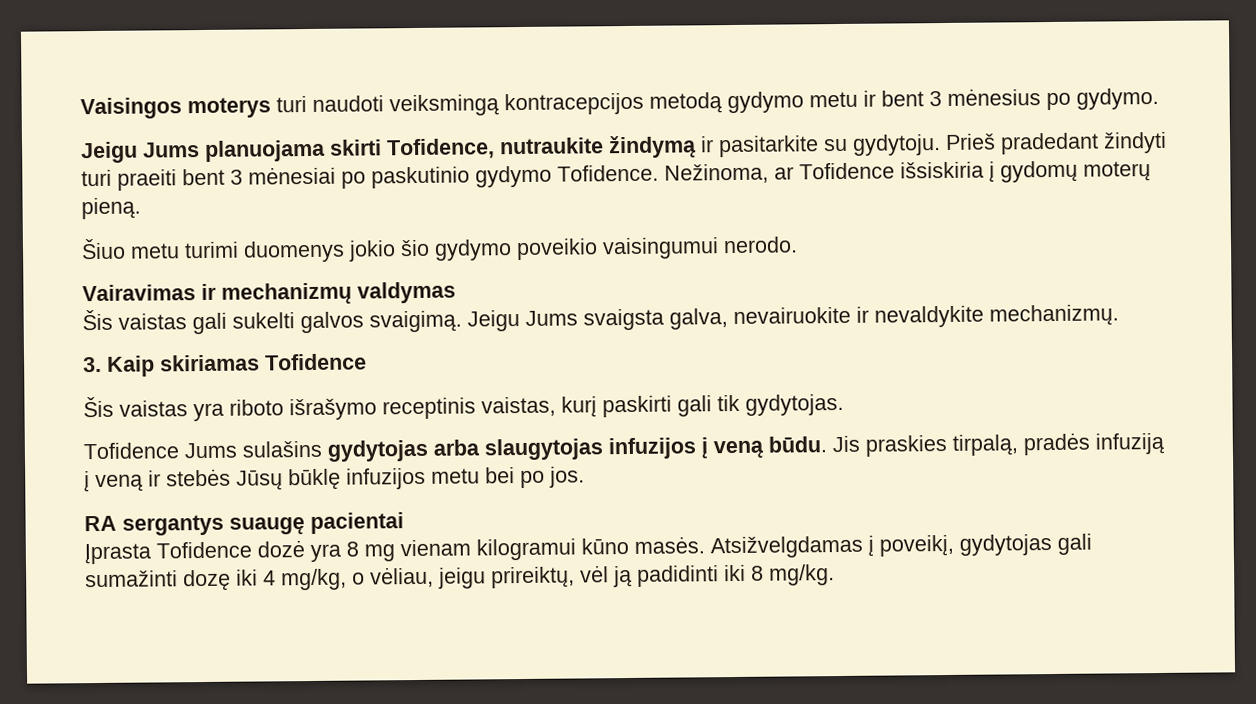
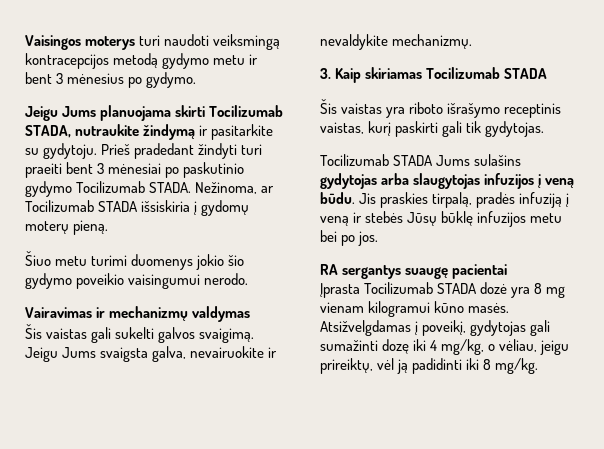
[386,138,495,160] Tofidence, -> [209,105,284,117] [25,125,71,138] Tocilizumab STADA,
[557,162,895,184] Tofidence. Nežinoma, ar Tofidence -> [76,181,275,194] [25,200,138,212] Tocilizumab STADA. Nežinoma, ar Tocilizumab STADA
[265,353,367,371] Tofidence -> [426,67,548,79] Tocilizumab STADA
[83,442,179,460] Tofidence -> [320,154,433,166] Tocilizumab STADA
[156,541,252,559] Tofidence -> [364,282,477,294] Tocilizumab STADA

